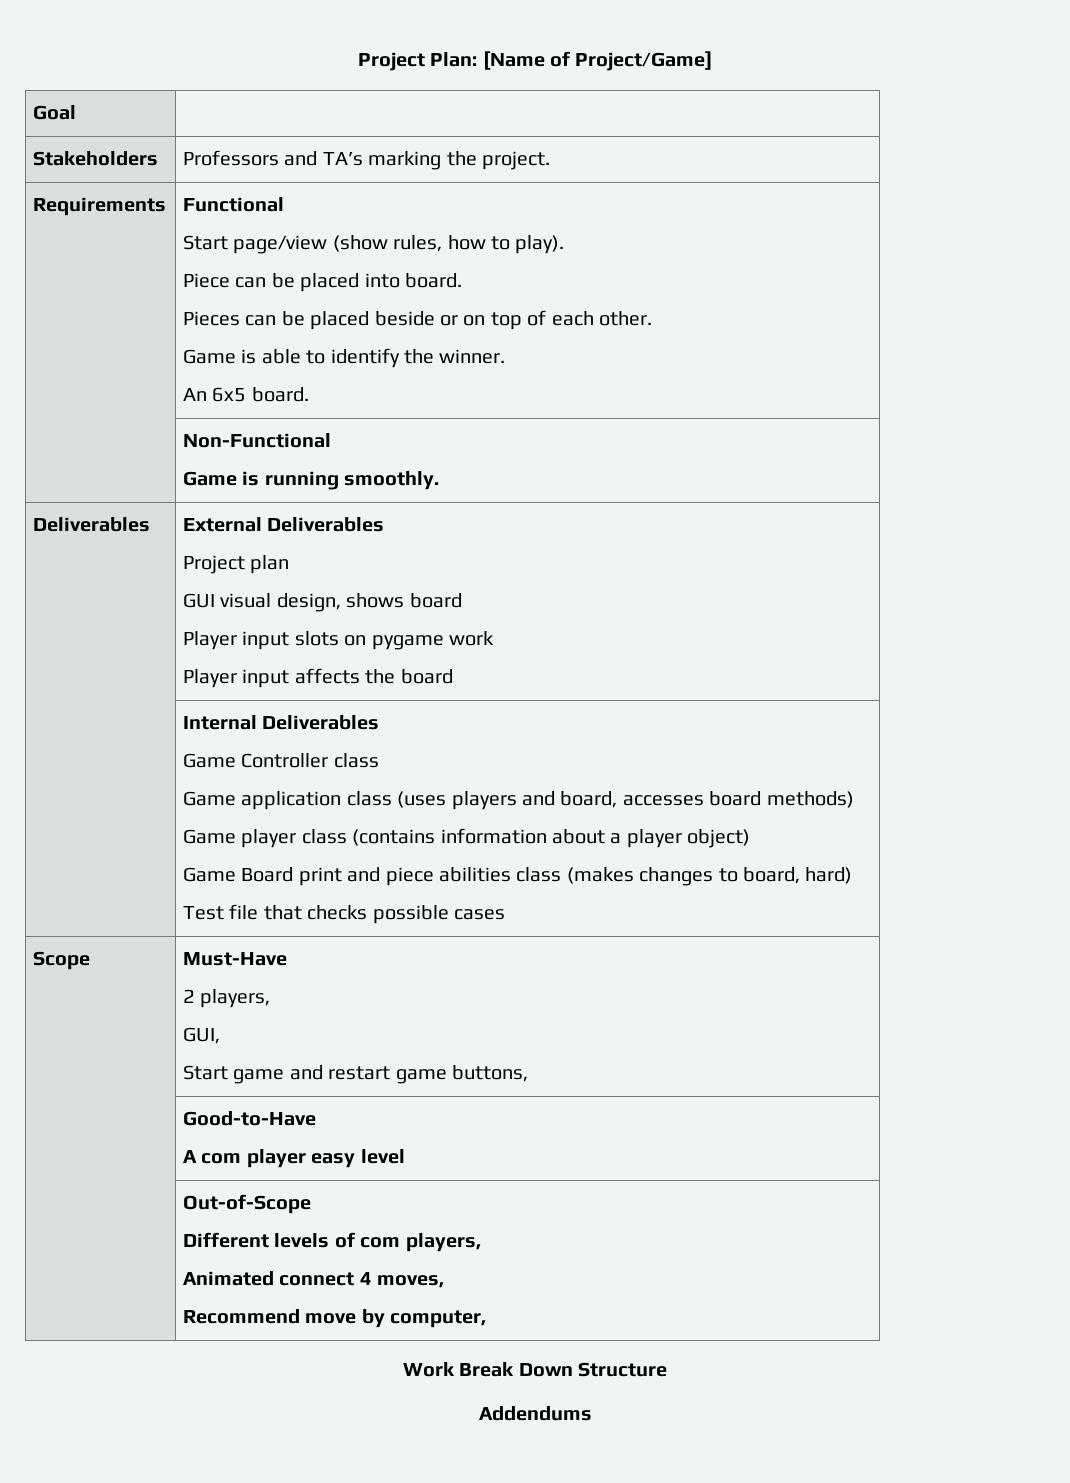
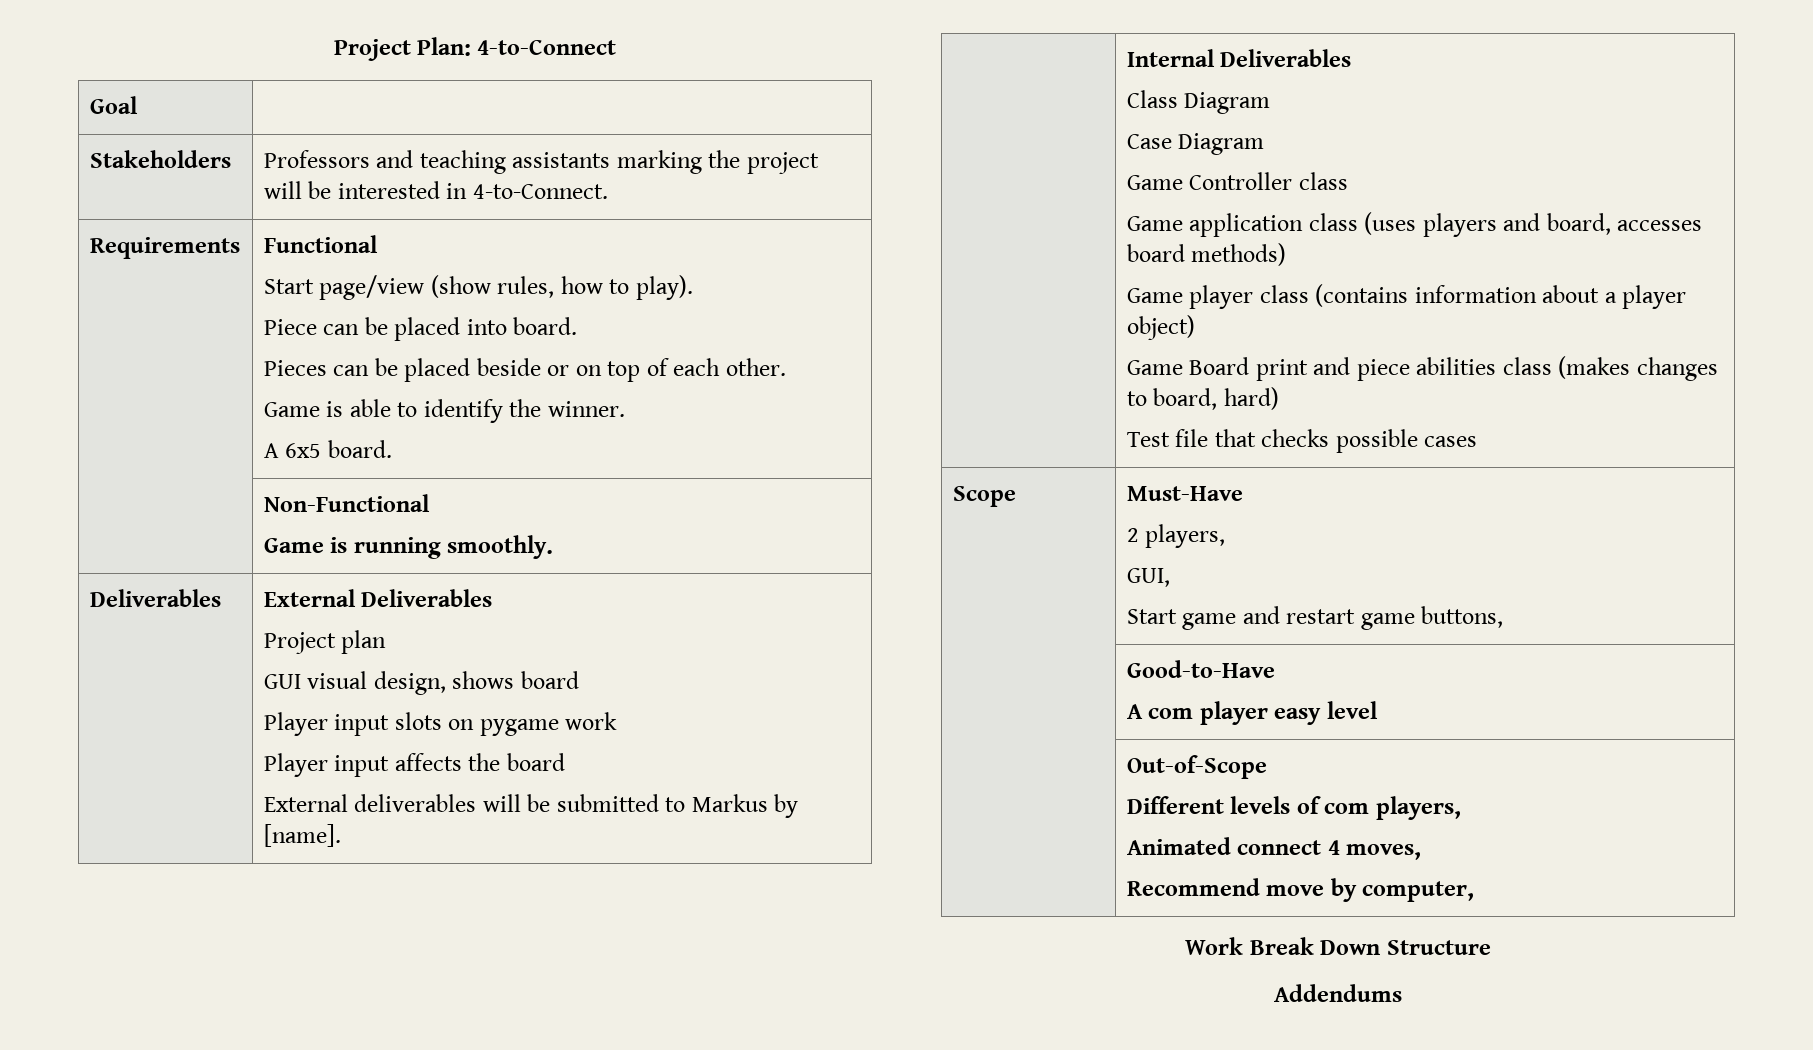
[482,51,713,71] [Name of Project/Game] -> [477,40,617,55] 4-to-Connect
[322,151,551,170] TA’s marking the project. -> [419,150,819,174] [263,181,608,199] teaching assistants marking the project will be interested in 4-to-Connect.
[183,388,208,401] An -> [263,443,279,458] A
[183,715,380,730] // | Internal Deliverables -> [263,794,799,818] [263,824,341,847] [1126,49,1352,67] [1126,90,1271,114] [1126,133,1265,155] // External deliverables will be submitted to Markus by [name]. // | Internal Deliverables // Class Diagram // Case Diagram

